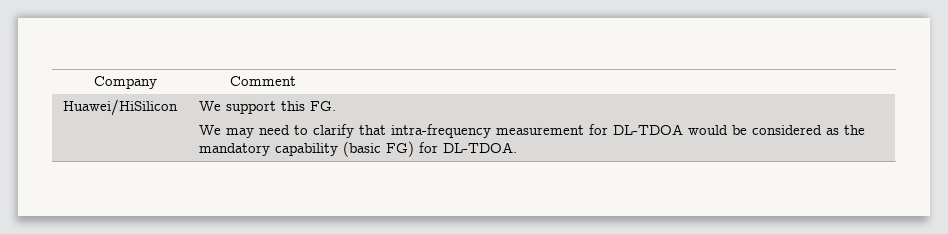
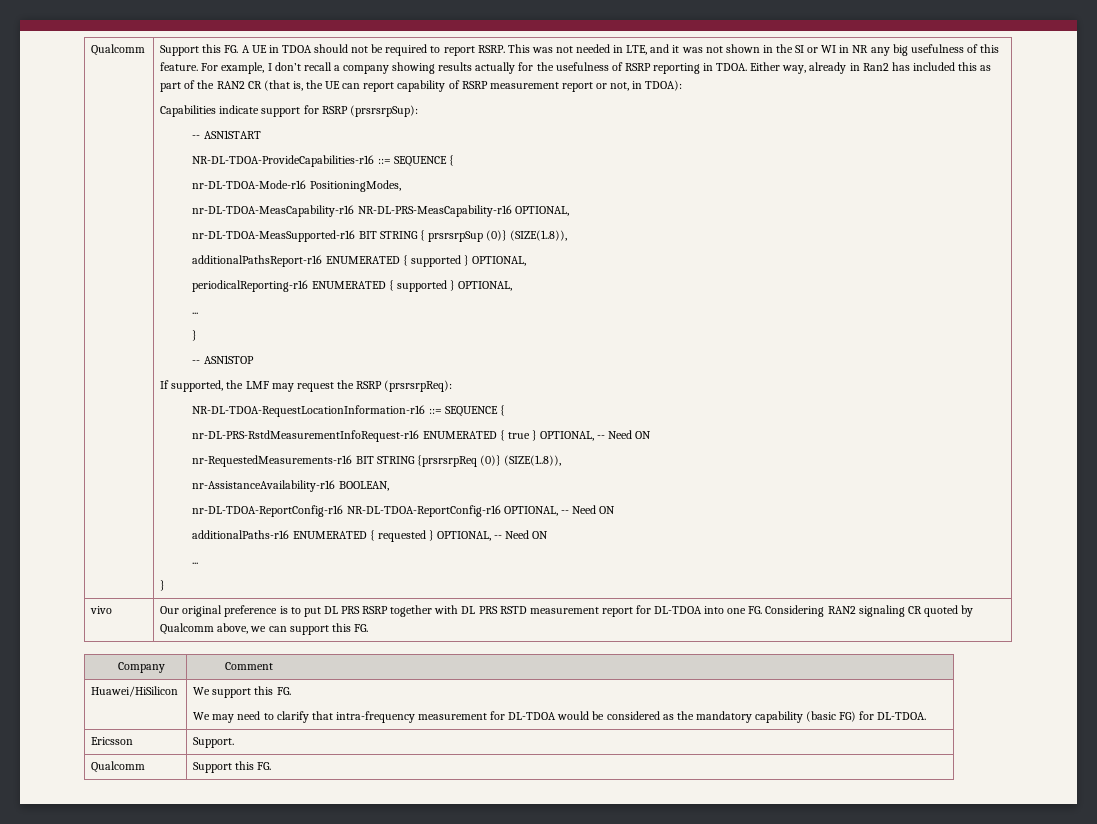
(93, 82) none -> [91,44,146,56] [160,44,1000,56] [160,62,992,74] [160,80,683,92] [160,105,418,117] [192,130,261,139] [192,155,454,167] [192,180,401,192] [192,205,569,217] [192,230,568,242] [192,255,526,267] [192,280,512,292] [192,312,199,314] [192,330,198,341] [192,355,254,364] [160,380,453,392] [192,405,505,417] [192,430,652,442] [192,455,561,467] [192,480,389,492] [192,505,615,517] [192,530,549,542] [192,562,199,564] [160,580,166,591] [90,606,113,614] [160,605,973,617] [160,623,368,635] Qualcomm | Support this FG. A UE in TDOA should not be required to report RSRP. This was not needed in LTE, and it was not shown in the SI or WI in NR any big usefulness of this feature. For example, I don’t recall a company showing results actually for the usefulness of RSRP reporting in TDOA. Either way, already in Ran2 has included this as part of the RAN2 CR (that is, the UE can report capability of RSRP measurement report or not, in TDOA): // Capabilities indicate support for RSRP (prsrsrpSup): // -- ASN1START // NR-DL-TDOA-ProvideCapabilities-r16 ::= SEQUENCE { // nr-DL-TDOA-Mode-r16 PositioningModes, // nr-DL-TDOA-MeasCapability-r16 NR-DL-PRS-MeasCapability-r16 OPTIONAL, // nr-DL-TDOA-MeasSupported-r16 BIT STRING { prsrsrpSup (0)} (SIZE(1..8)), // additionalPathsReport-r16 ENUMERATED { supported } OPTIONAL, // periodicalReporting-r16 ENUMERATED { supported } OPTIONAL, // ... // } // -- ASN1STOP // If supported, the LMF may request the RSRP (prsrsrpReq): // NR-DL-TDOA-RequestLocationInformation-r16 ::= SEQUENCE { // nr-DL-PRS-RstdMeasurementInfoRequest-r16 ENUMERATED { true } OPTIONAL, -- Need ON // nr-RequestedMeasurements-r16 BIT STRING {prsrsrpReq (0)} (SIZE(1..8)), // nr-AssistanceAvailability-r16 BOOLEAN, // nr-DL-TDOA-ReportConfig-r16 NR-DL-TDOA-ReportConfig-r16 OPTIONAL, -- Need ON // additionalPaths-r16 ENUMERATED { requested } OPTIONAL, -- Need ON // ... // } // vivo | Our original preference is to put DL PRS RSRP together with DL PRS RSTD measurement report for DL-TDOA into one FG. Considering RAN2 signaling CR quoted by Qualcomm above, we can support this FG. //
(517, 147) none -> [91,737,134,745] [193,737,235,748] [91,761,146,773] [193,761,272,773] // Ericsson | Support. // Qualcomm | Support this FG.

